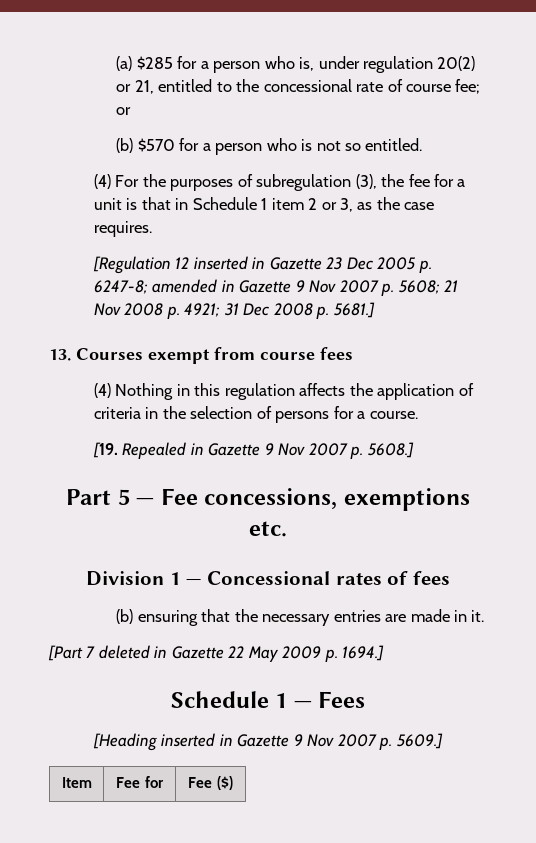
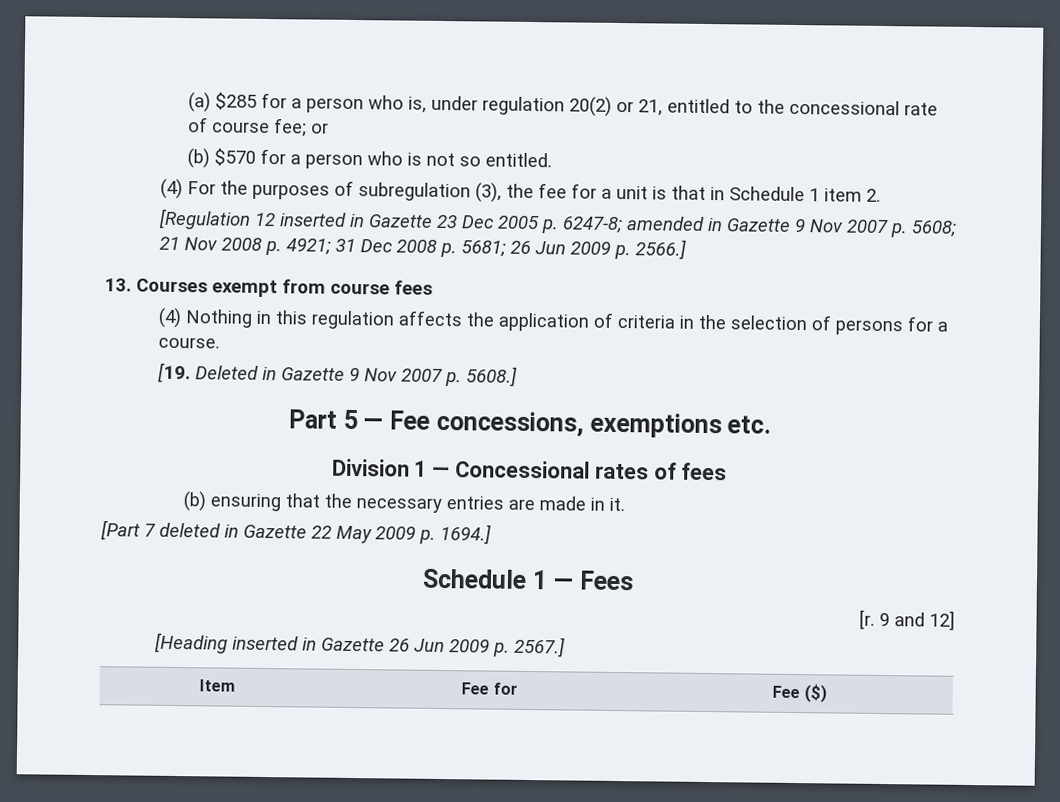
[308,197,435,212] [93,221,152,237] 2 or 3, as the case requires. -> [865,188,881,202] 2.
[333,302,375,318] 5681.] -> [460,239,686,260] 5681; 26 Jun 2009 p. 2566.]
[122,442,187,459] Repealed -> [194,365,259,380] Deleted
(366, 699) none -> [859,609,955,631] // [r. 9 and 12]
[293,733,443,750] 9 Nov 2007 p. 5609.] -> [388,636,565,658] 26 Jun 2009 p. 2567.]

